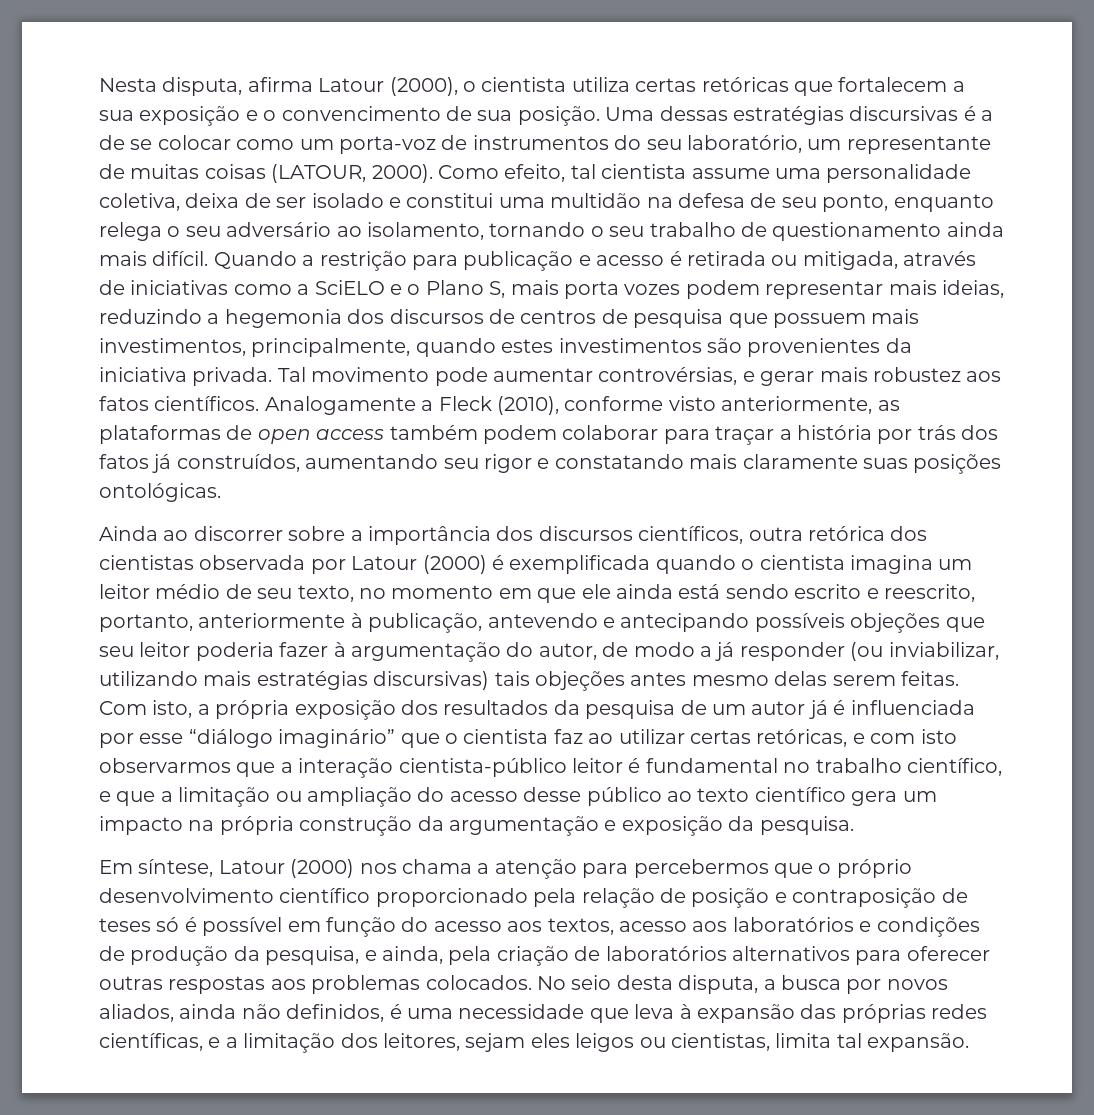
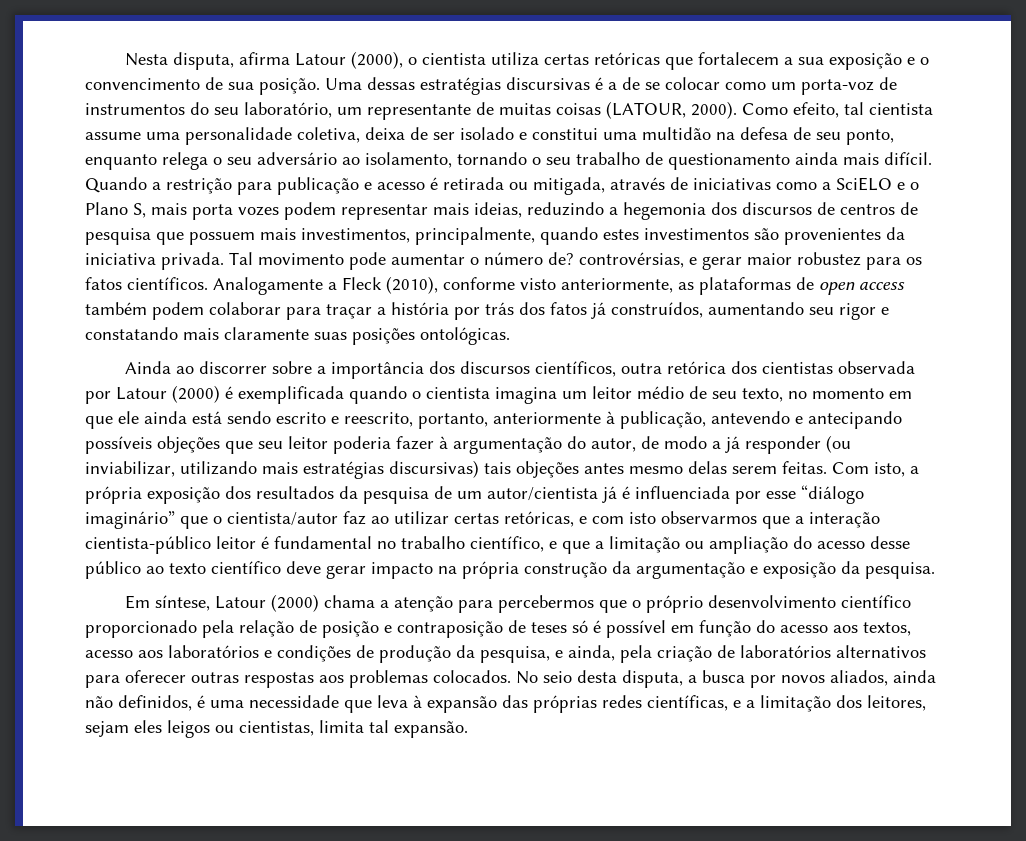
[598,367,1002,386] controvérsias, e gerar mais robustez aos -> [470,252,922,270] o número de? controvérsias, e gerar maior robustez para os
[751,701,806,715] autor -> [487,487,598,501] autor/cientista
[463,729,549,744] cientista -> [227,512,338,526] cientista/autor
[851,791,937,806] gera um -> [286,561,366,579] deve gerar
[359,863,397,874] nos -> (319, 603) none

